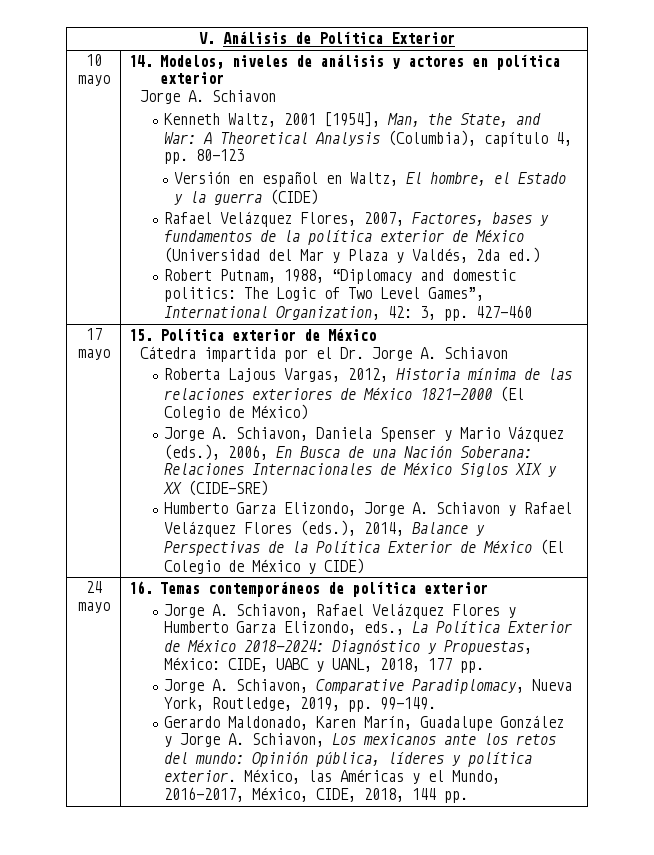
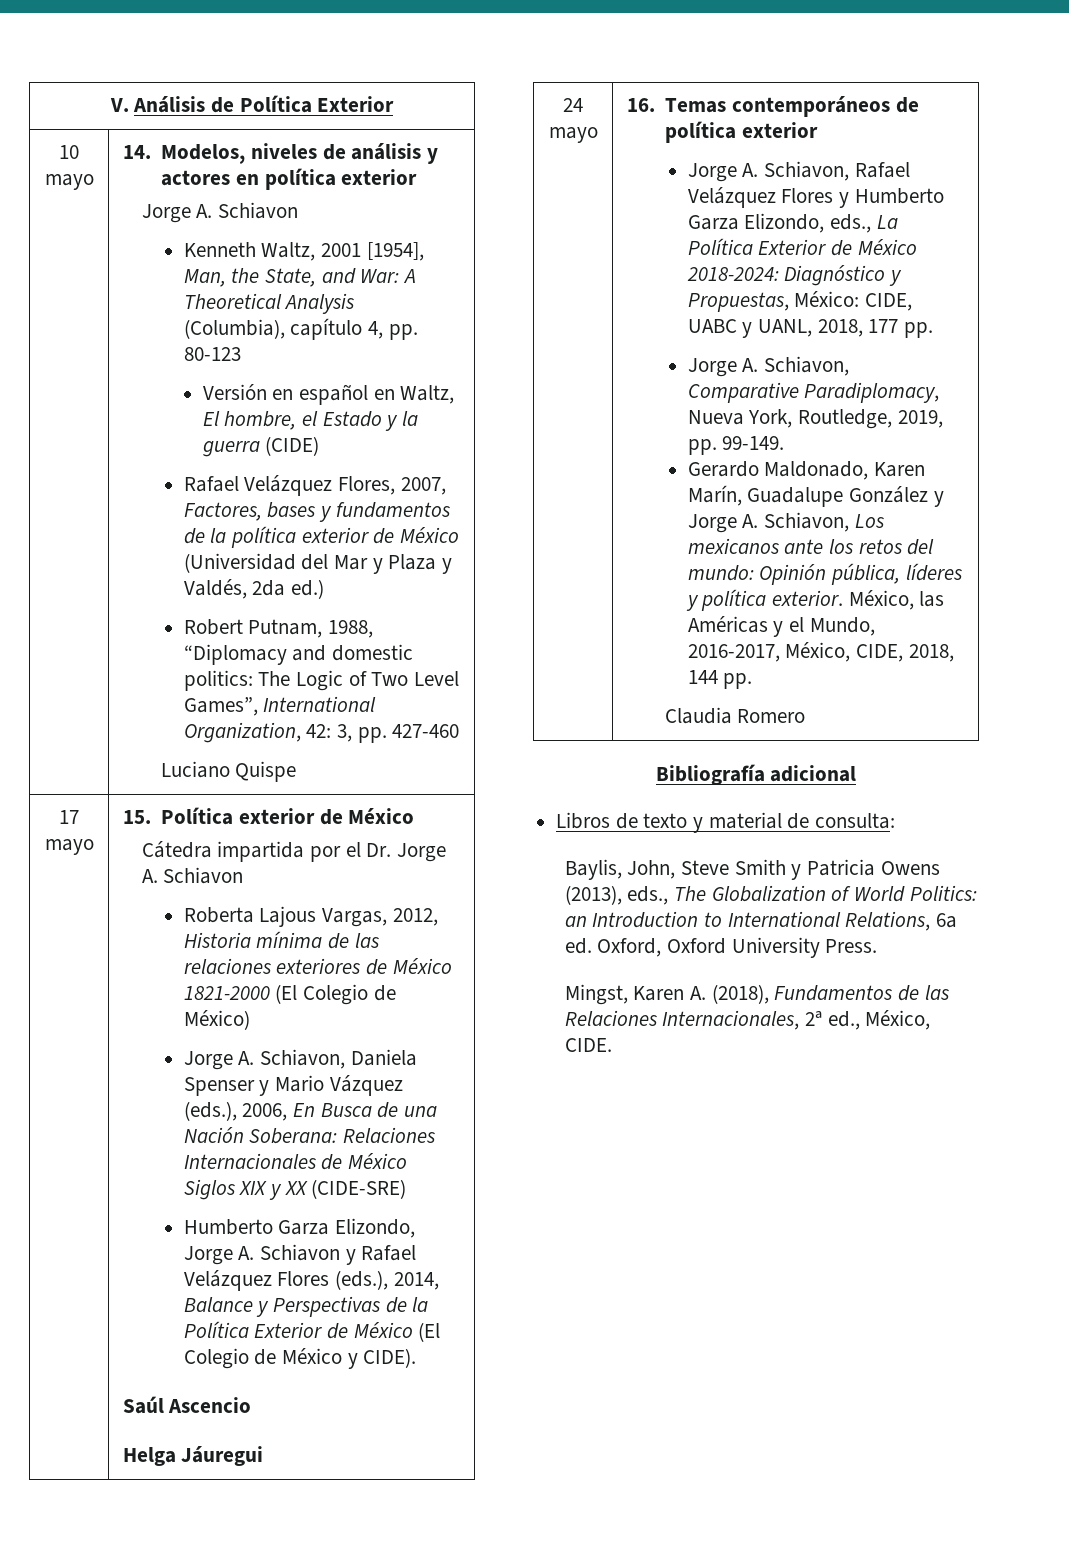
(532, 311) none -> [160,761,297,782] // Luciano Quispe
[323,558,364,574] CIDE) -> [363,1348,417,1368] [122,1396,252,1414] [122,1446,264,1466] CIDE). // Saúl Ascencio // Helga Jáuregui
(468, 797) none -> [664,707,806,724] [655,764,857,785] [556,812,896,833] [564,859,940,880] [564,885,977,905] [564,911,957,931] [564,937,878,958] [564,984,949,1005] [564,1010,931,1030] [564,1038,612,1052] // Claudia Romero // Bibliografía adicional // Libros de texto y material de consulta: // Baylis, John, Steve Smith y Patricia Owens (2013), eds., The Globalization of World Politics: an Introduction to International Relations, 6a ed. Oxford, Oxford University Press. // Mingst, Karen A. (2018), Fundamentos de las Relaciones Internacionales, 2ª ed., México, CIDE.

